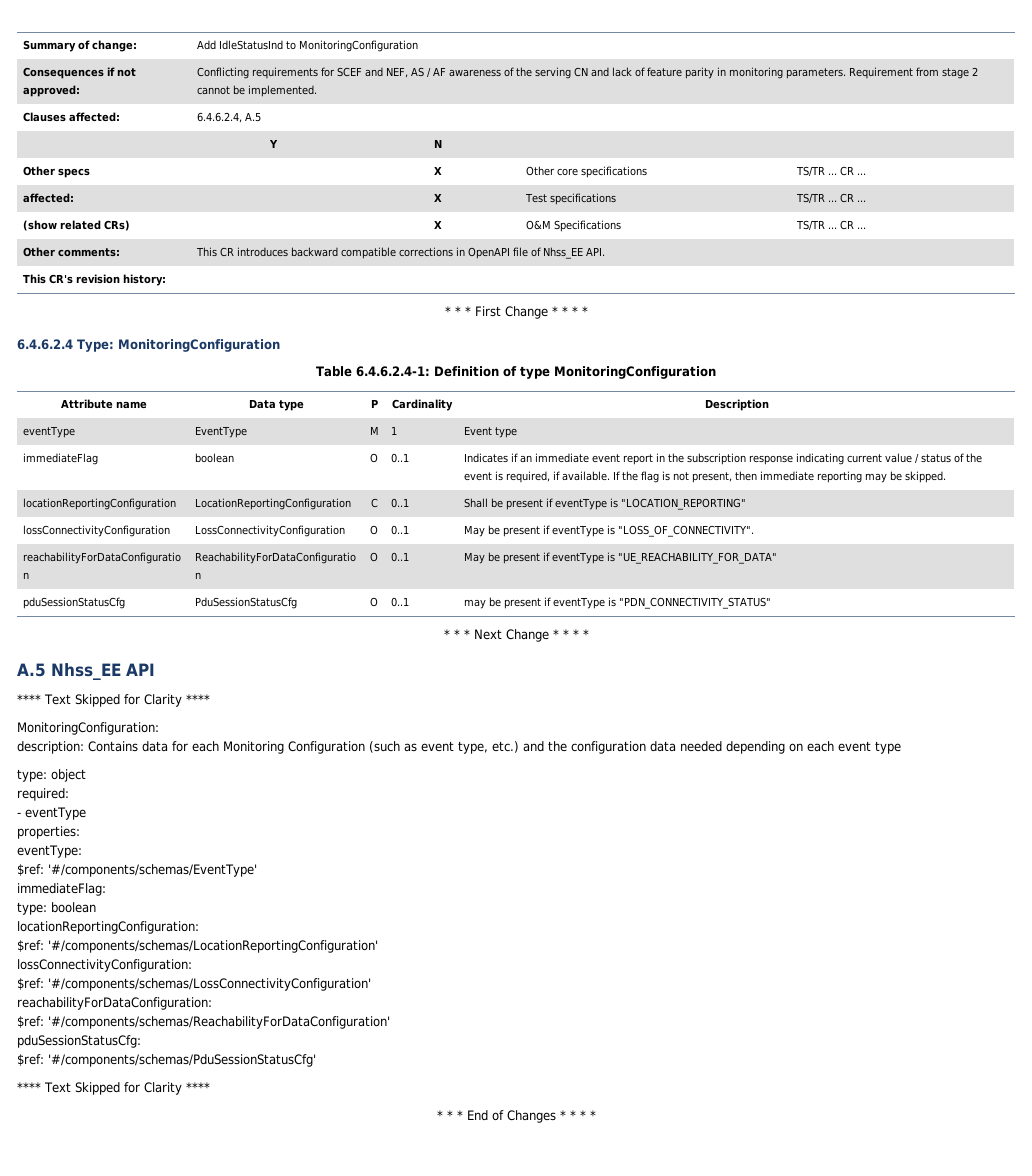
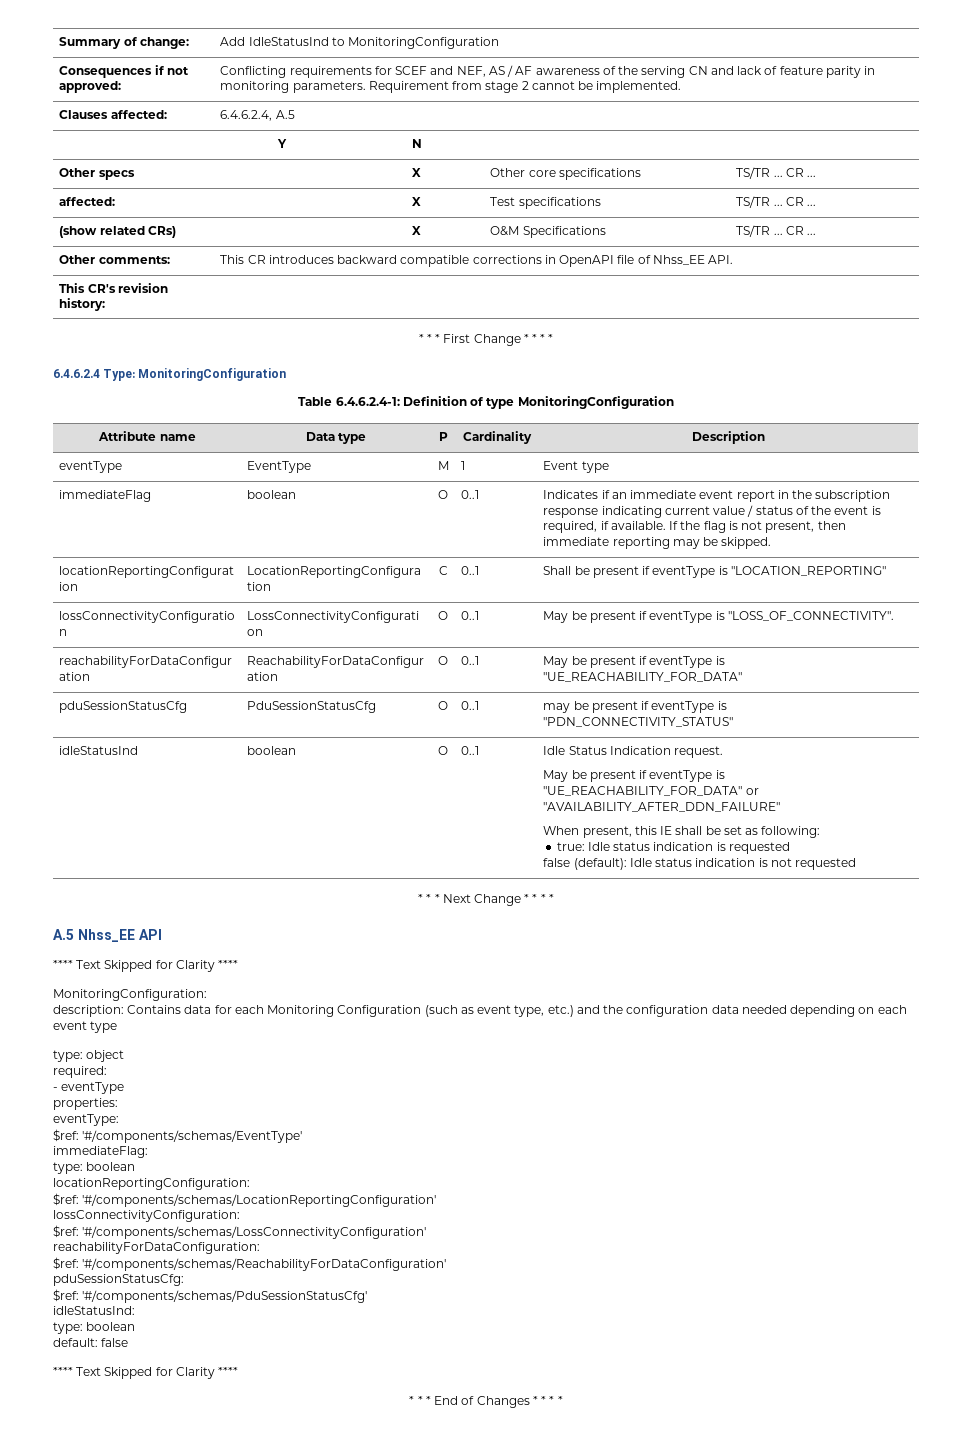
(772, 603) none -> [59,746,139,755] [247,746,297,755] [438,746,448,755] [461,746,480,755] [543,746,724,758] [543,770,725,782] [543,786,759,796] [543,802,781,812] [543,826,821,838] [556,842,790,854] [543,858,857,870] // idleStatusInd | boolean | O | 0..1 | Idle Status Indication request. // May be present if eventType is "UE_REACHABILITY_FOR_DATA" or "AVAILABILITY_AFTER_DDN_FAILURE" // When present, this IE shall be set as following: // true: Idle status indication is requested // false (default): Idle status indication is not requested
(316, 1060) none -> [53,1306,135,1315] [53,1322,136,1334] [53,1338,129,1347] // idleStatusInd: // type: boolean // default: false

